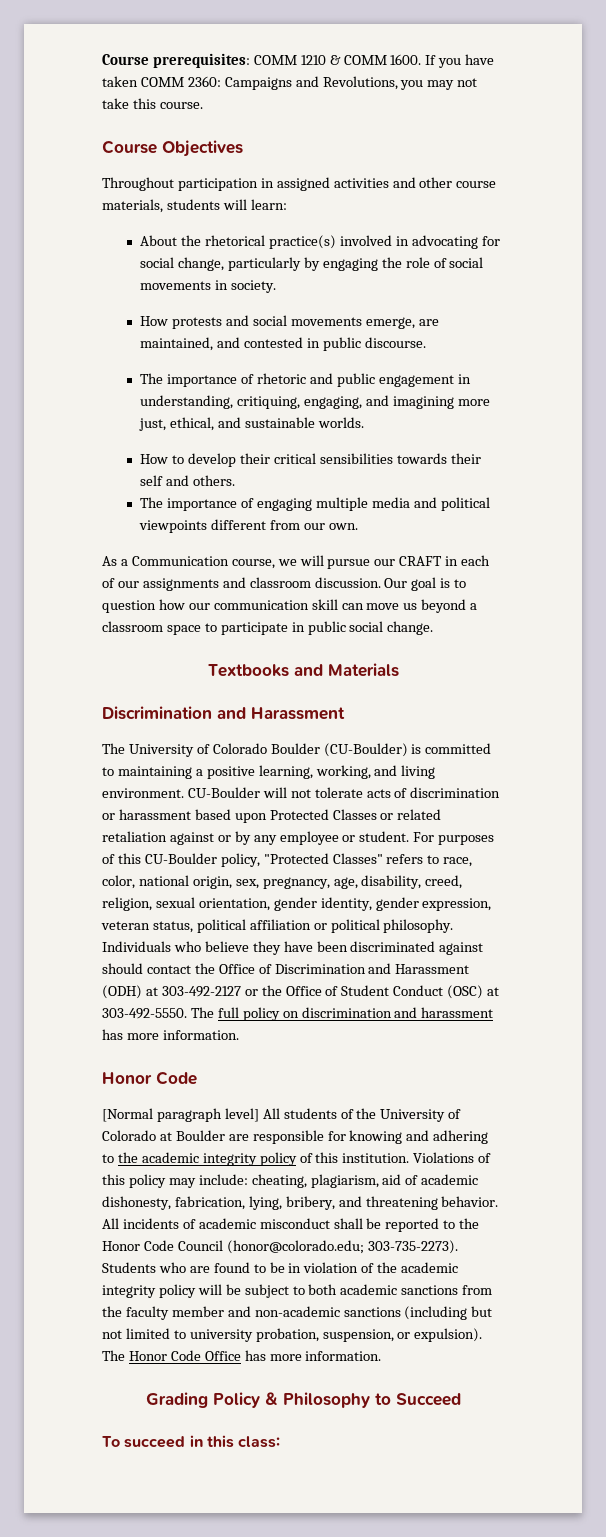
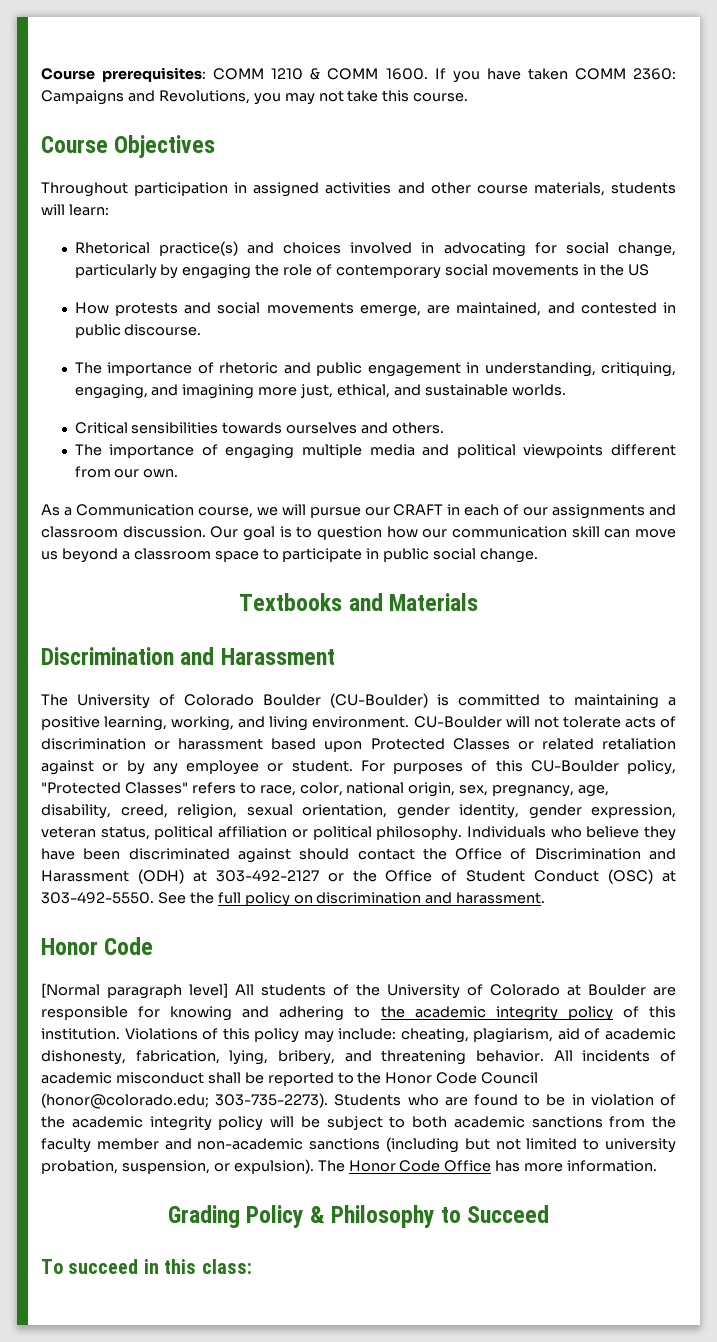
[140,235,336,249] About the rhetorical practice(s) -> [74,241,342,256] Rhetorical practice(s) and choices
(447, 263) none -> [336,264,442,279] contemporary
[230,280,276,293] society. -> [599,264,649,276] the US
[140,453,481,467] [140,475,164,486] How to develop their critical sensibilities towards their self -> [74,422,358,434] Critical sensibilities towards ourselves
[190,1007,214,1018] The -> [157,892,214,904] See the
[421,1007,494,1018] [102,1029,239,1040] harassment has more information. -> [456,892,546,904] harassment.

